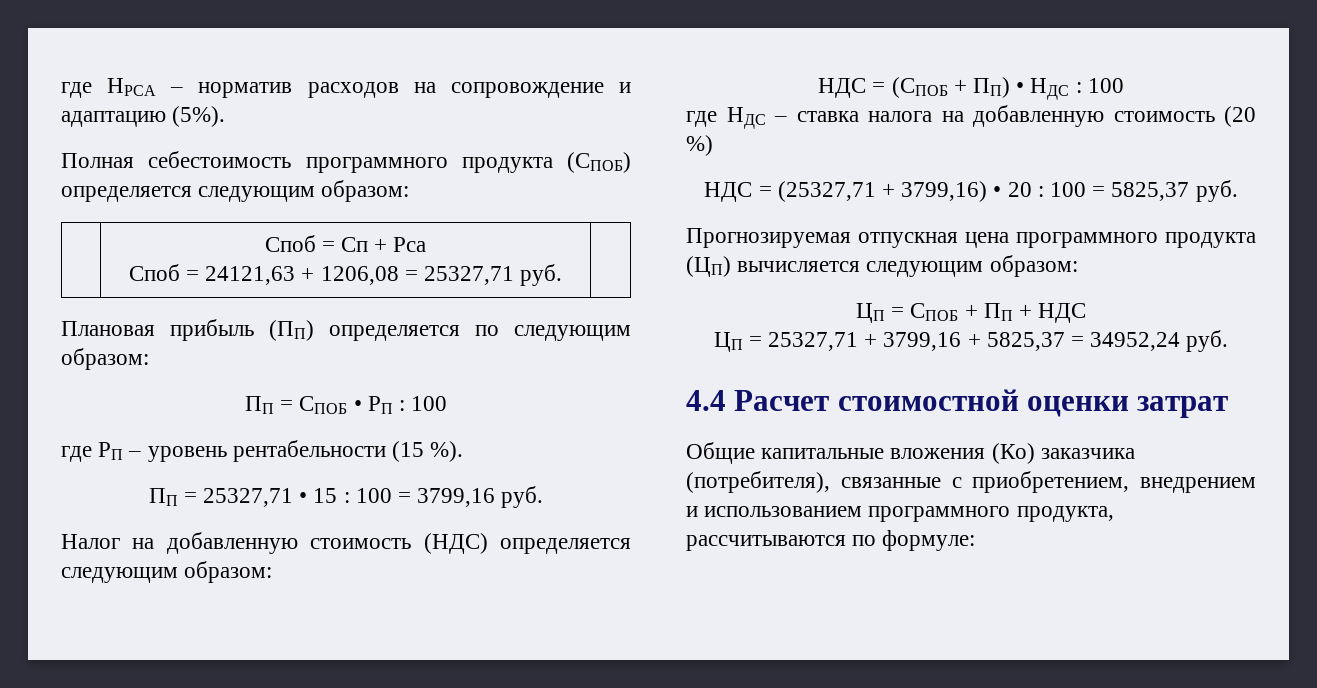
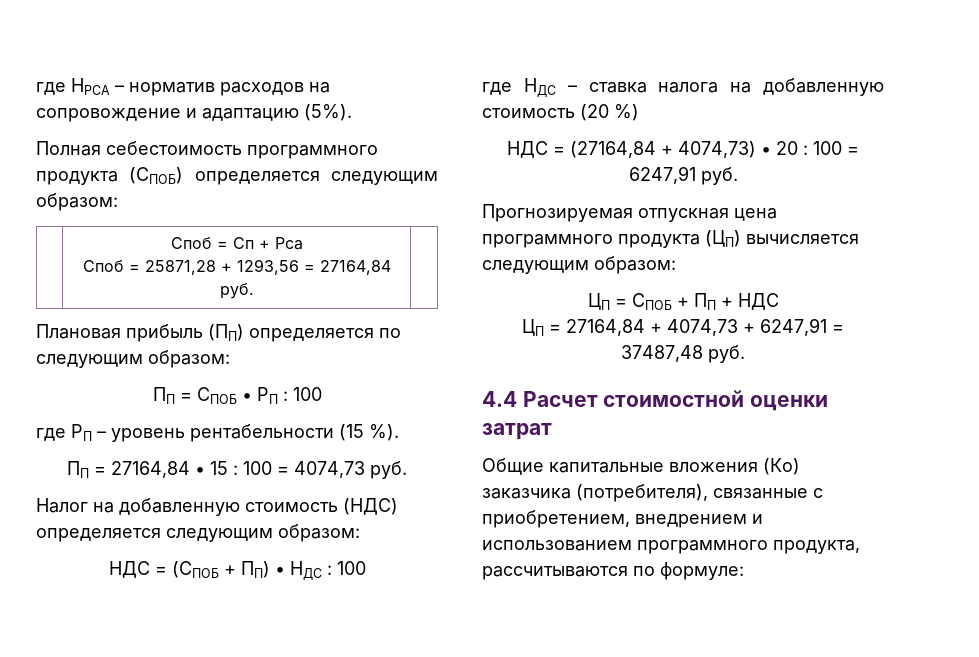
[205,266,515,285] 24121,63 + 1206,08 = 25327,71 -> [144,259,391,275] 25871,28 + 1293,56 = 27164,84
[202,488,293,507] 25327,71 -> [111,461,190,478] 27164,84
[417,488,496,507] 3799,16 -> [294,461,365,478] 4074,73
[777,181,988,202] (25327,71 + 3799,16) -> [570,141,756,158] (27164,84 + 4074,73)
[1111,182,1190,201] 5825,37 -> [628,166,696,184] 6247,91
[767,332,1181,351] 25327,71 + 3799,16 + 5825,37 = 34952,24 -> [566,318,844,336] [621,345,703,362] 27164,84 + 4074,73 + 6247,91 = 37487,48

